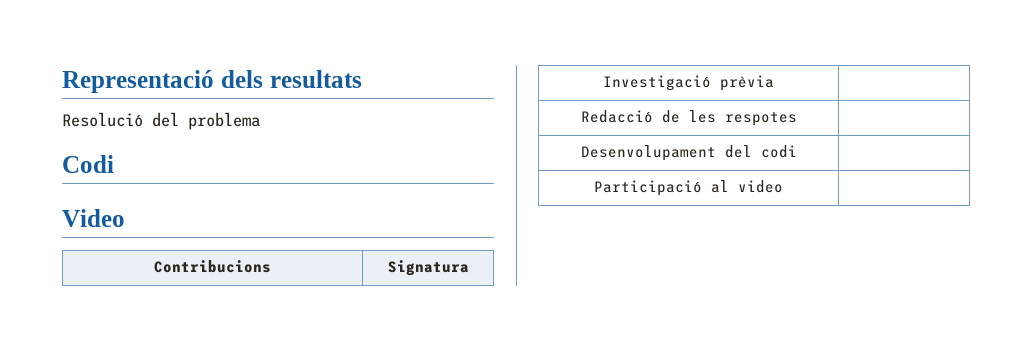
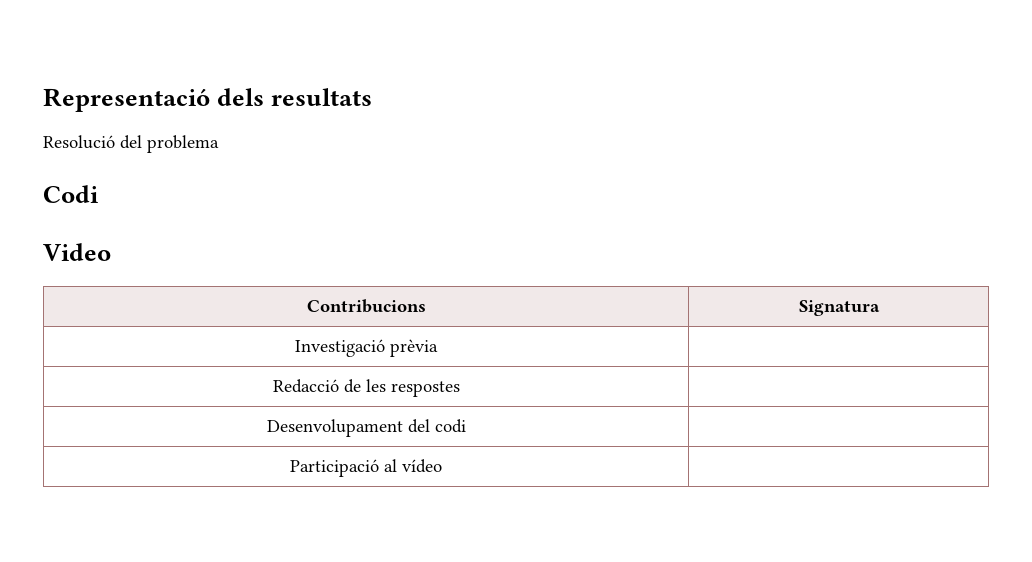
[724,112,797,126] respotes -> [390,381,460,397] respostes
[738,180,783,193] video -> [402,459,442,473] vídeo

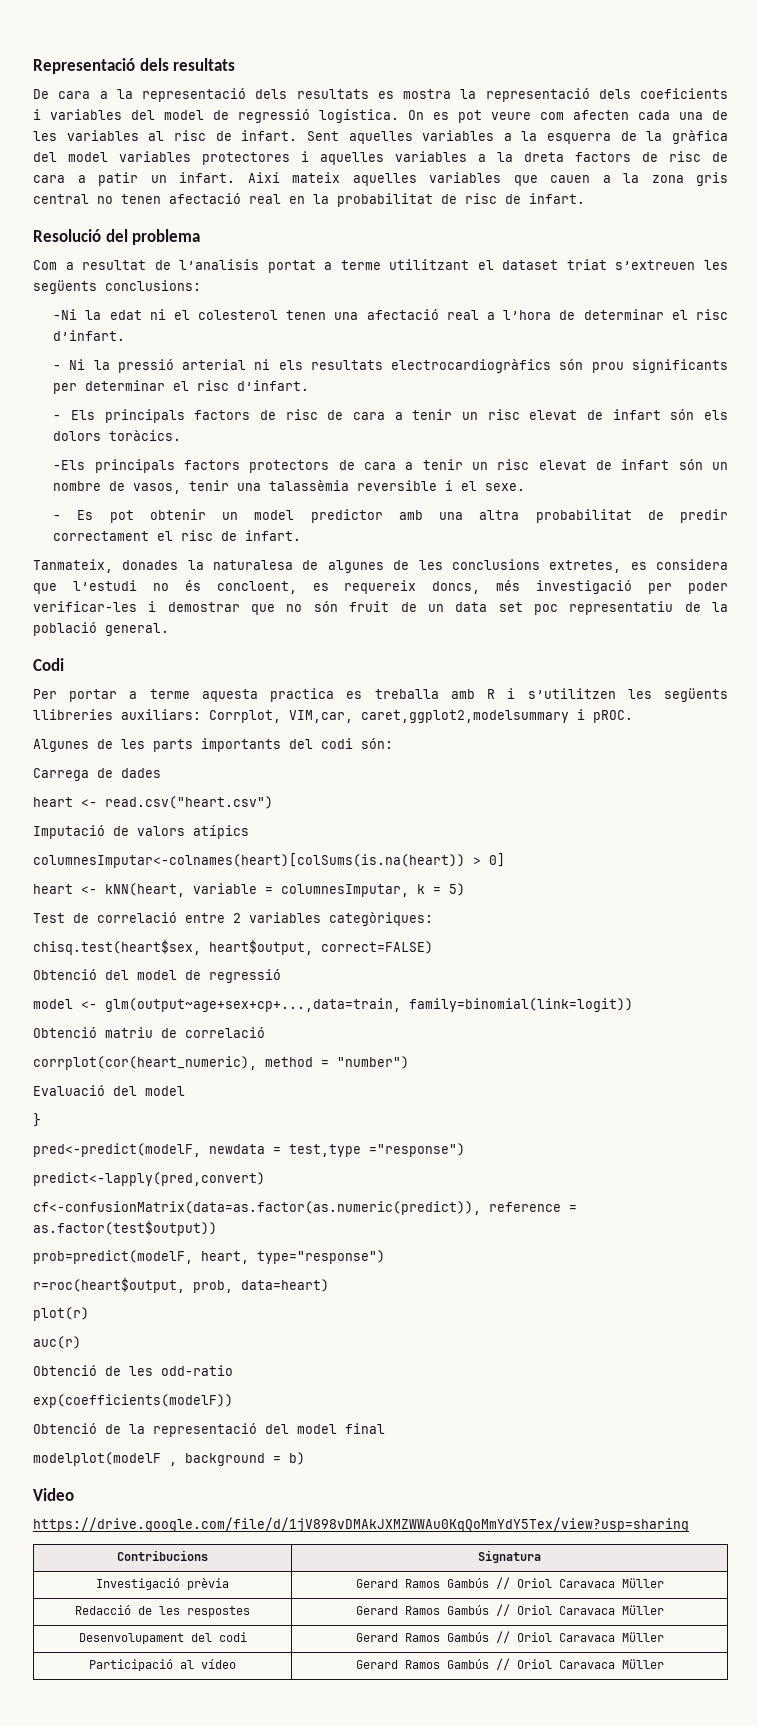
[43,135,219,153] [43,185,99,203] Resolució del problema // Codi -> [33,88,728,102] [33,109,728,123] [33,130,728,144] [33,151,728,165] [33,172,728,186] [33,193,585,207] [33,229,201,245] [33,259,729,273] [33,280,201,294] [53,309,728,320] [53,330,126,341] [53,359,729,373] [53,380,310,394] [53,409,728,423] [53,430,182,441] [53,459,728,473] [53,480,526,494] [53,509,728,523] [53,530,302,541] [33,559,729,573] [33,580,728,594] [33,601,728,615] [33,622,169,636] [33,658,64,671] [33,688,728,702] [33,709,633,723] [33,738,393,752] [33,768,161,781] [33,796,273,809] [33,825,249,839] [33,853,505,868] [33,883,465,897] [33,912,433,926] [33,939,433,955] [33,969,281,983] [33,998,633,1012] [33,1027,265,1038] [33,1056,409,1070] [33,1085,185,1096] [33,1113,41,1127] [33,1143,465,1157] [33,1172,265,1186] [33,1201,577,1215] [33,1220,217,1236] [33,1250,385,1264] [33,1277,329,1293] [33,1307,89,1321] [33,1336,81,1349] [33,1365,233,1376] [33,1394,233,1408] [33,1423,385,1437] [33,1452,305,1466] De cara a la representació dels resultats es mostra la representació dels coeficients i variables del model de regressió logística. On es pot veure com afecten cada una de les variables al risc de infart. Sent aquelles variables a la esquerra de la gràfica del model variables protectores i aquelles variables a la dreta factors de risc de cara a patir un infart. Així mateix aquelles variables que cauen a la zona gris central no tenen afectació real en la probabilitat de risc de infart. // Resolució del problema // Com a resultat de l’analisis portat a terme utilitzant el dataset triat s’extreuen les següents conclusions: // -Ni la edat ni el colesterol tenen una afectació real a l’hora de determinar el risc d’infart. // - Ni la pressió arterial ni els resultats electrocardiogràfics són prou significants per determinar el risc d’infart. // - Els principals factors de risc de cara a tenir un risc elevat de infart són els dolors toràcics. // -Els principals factors protectors de cara a tenir un risc elevat de infart són un nombre de vasos, tenir una talassèmia reversible i el sexe. // - Es pot obtenir un model predictor amb una altra probabilitat de predir correctament el risc de infart. // Tanmateix, donades la naturalesa de algunes de les conclusions extretes, es considera que l’estudi no és concloent, es requereix doncs, més investigació per poder verificar-les i demostrar que no són fruit de un data set poc representatiu de la població general. // Codi // Per portar a terme aquesta practica es treballa amb R i s’utilitzen les següents llibreries auxiliars: Corrplot, VIM,car, caret,ggplot2,modelsummary i pROC. // Algunes de les parts importants del codi són: // Carrega de dades // heart <- read.csv("heart.csv") // Imputació de valors atípics // columnesImputar<-colnames(heart)[colSums(is.na(heart)) > 0] // heart <- kNN(heart, variable = columnesImputar, k = 5) // Test de correlació entre 2 variables categòriques: // chisq.test(heart$sex, heart$output, correct=FALSE) // Obtenció del model de regressió // model <- glm(output~age+sex+cp+...,data=train, family=binomial(link=logit)) // Obtenció matriu de correlació // corrplot(cor(heart_numeric), method = "number") // Evaluació del model // } // pred<-predict(modelF, newdata = test,type ="response") // predict<-lapply(pred,convert) // cf<-confusionMatrix(data=as.factor(as.numeric(predict)), reference = as.factor(test$output)) // prob=predict(modelF, heart, type="response") // r=roc(heart$output, prob, data=heart) // plot(r) // auc(r) // Obtenció de les odd-ratio // exp(coefficients(modelF)) // Obtenció de la representació del model final // modelplot(modelF , background = b)
(111, 252) none -> [33,1517,689,1532] // https://drive.google.com/file/d/1jV898vDMAkJXMZWWAu0KqQoMmYdY5Tex/view?usp=sharing
[272,379,460,397] [266,419,466,437] [290,459,442,477] // Redacció de les respostes | // Desenvolupament del codi | // Participació al vídeo | -> [355,1577,664,1589] [75,1605,250,1617] [355,1604,664,1616] [78,1632,247,1644] [355,1631,664,1643] [89,1659,236,1671] [355,1658,664,1670] Gerard Ramos Gambús // Oriol Caravaca Müller // Redacció de les respostes | Gerard Ramos Gambús // Oriol Caravaca Müller // Desenvolupament del codi | Gerard Ramos Gambús // Oriol Caravaca Müller // Participació al vídeo | Gerard Ramos Gambús // Oriol Caravaca Müller

